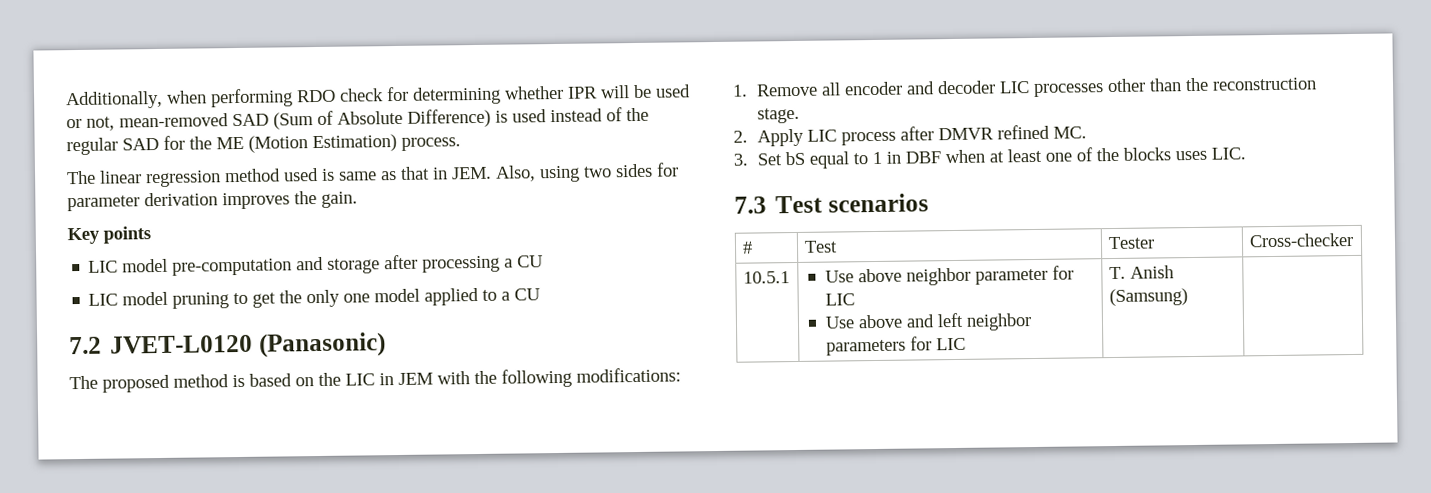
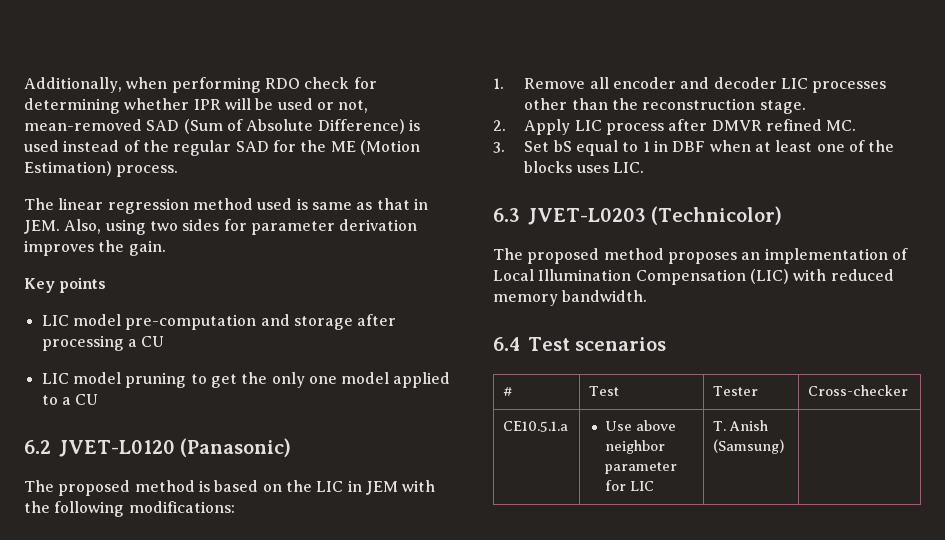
[69,336,102,355] 7.2 -> [24,440,51,454] 6.2
[734,196,767,214] 7.3 -> [493,206,783,225] [493,248,908,264] [493,269,894,285] [493,290,648,306] [493,337,520,351] 6.3 JVET-L0203 (Technicolor) // The proposed method proposes an implementation of Local Illumination Compensation (LIC) with reduced memory bandwidth. // 6.4
[742,271,790,284] 10.5.1 -> [503,421,569,432] CE10.5.1.a
[825,312,1033,331] [826,336,967,356] // Use above and left neighbor parameters for LIC -> (655, 486) none

